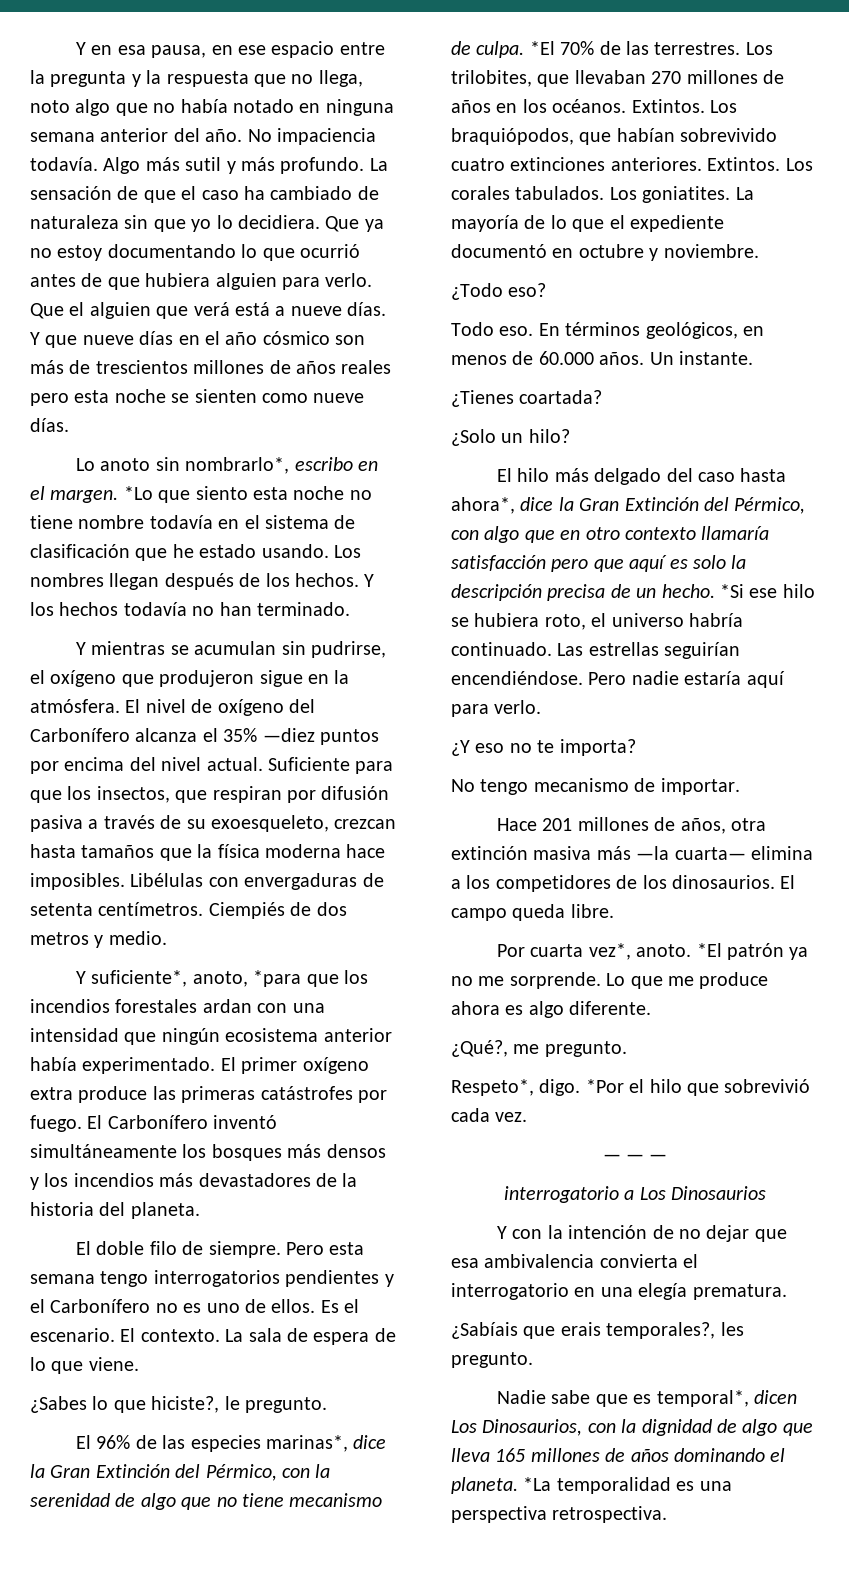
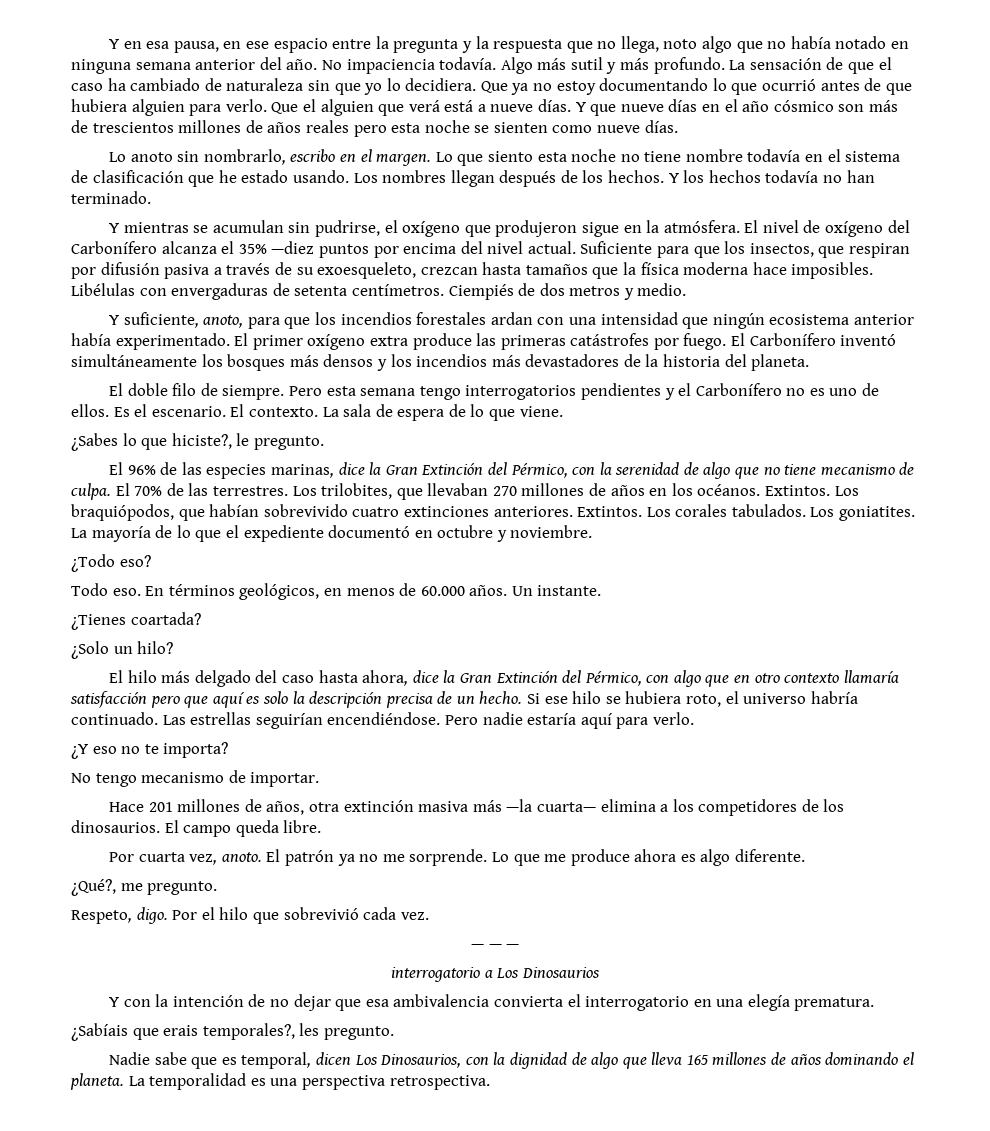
[185,457,290,474] nombrarlo*, -> [203,149,286,165] nombrarlo,
[123,486,153,500] *Lo -> [435,152,453,162] Lo
[91,970,302,987] suficiente*, anoto, *para -> [123,312,280,329] suficiente, anoto, para
[265,1435,348,1452] marinas*, -> [270,464,334,478] marinas,
[529,41,555,55] *El -> [115,483,130,496] El
[451,497,515,514] ahora*, -> [362,670,409,686] ahora,
[720,584,744,598] *Si -> [527,693,541,704] Si
[588,943,722,960] vez*, anoto. *El -> [189,849,281,865] vez, anoto. El
[451,1079,624,1096] Respeto*, digo. *Por -> [71,907,198,924] Respeto, digo. Por
[656,1390,749,1407] temporal*, -> [241,1052,312,1069] temporal,
[523,1477,552,1491] *La -> [128,1076,145,1086] La

